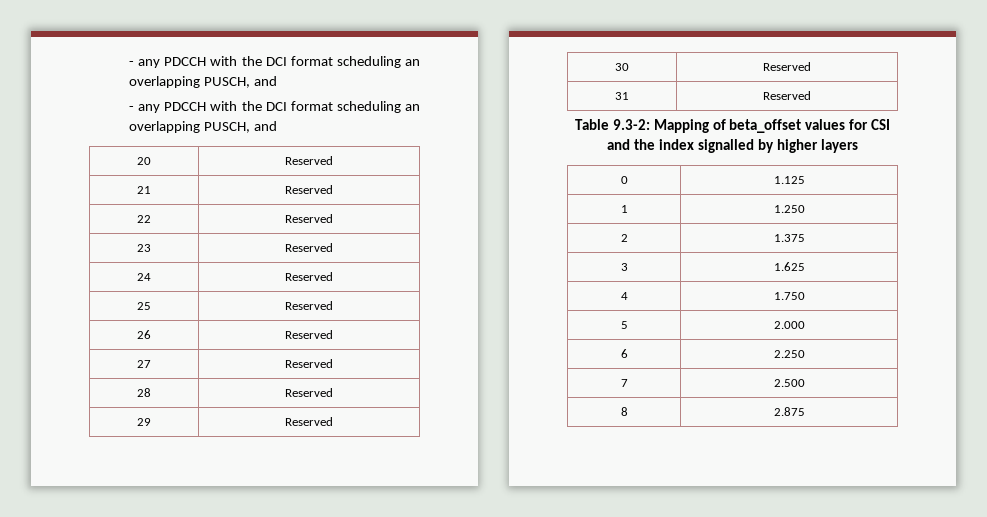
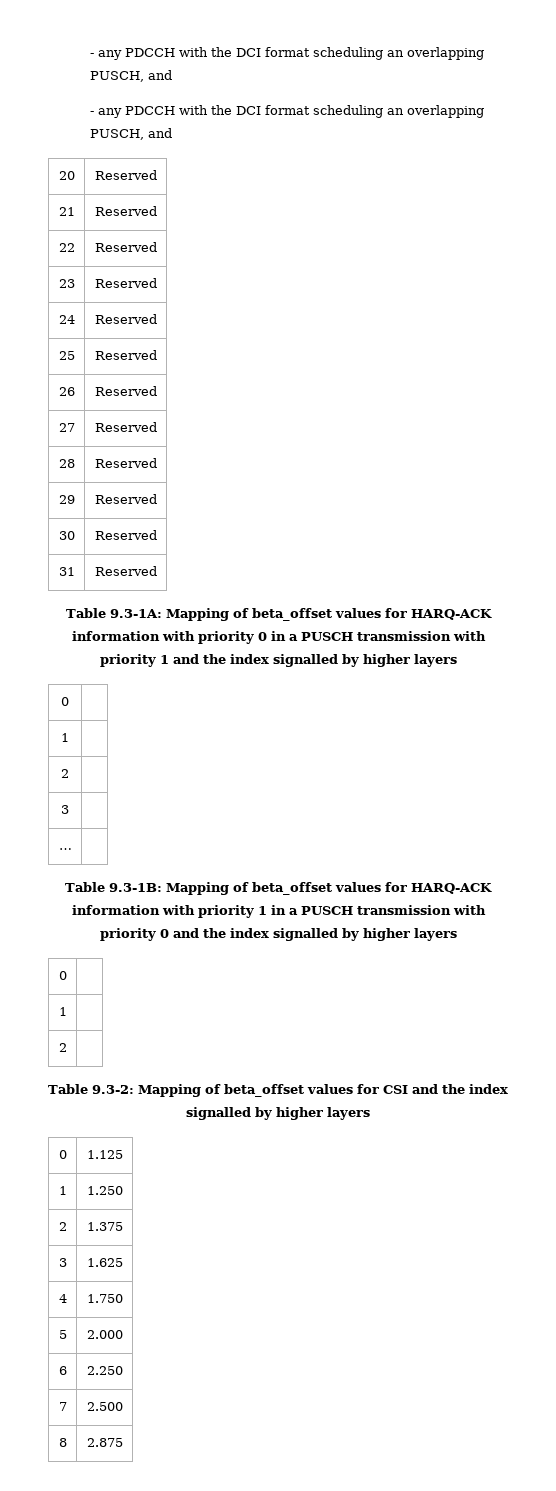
(811, 95) none -> [65,608,492,621] [71,631,486,644] [99,654,457,667] [61,697,69,706] [61,733,69,742] [61,769,69,778] [61,805,69,814] [58,848,72,850] [65,882,492,895] [71,905,486,918] [99,928,457,941] [58,971,67,980] [58,1007,67,1016] [58,1043,67,1052] // Table 9.3-1A: Mapping of beta_offset values for HARQ-ACK information with priority 0 in a PUSCH transmission with priority 1 and the index signalled by higher layers // 0 | // 1 | // 2 | // 3 | // … | // Table 9.3-1B: Mapping of beta_offset values for HARQ-ACK information with priority 1 in a PUSCH transmission with priority 0 and the index signalled by higher layers // 0 | // 1 | // 2 |

